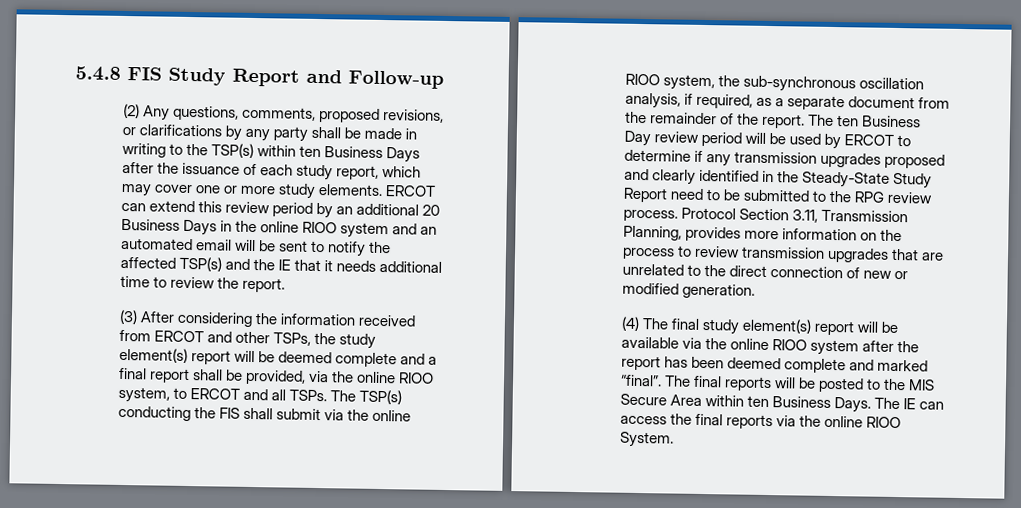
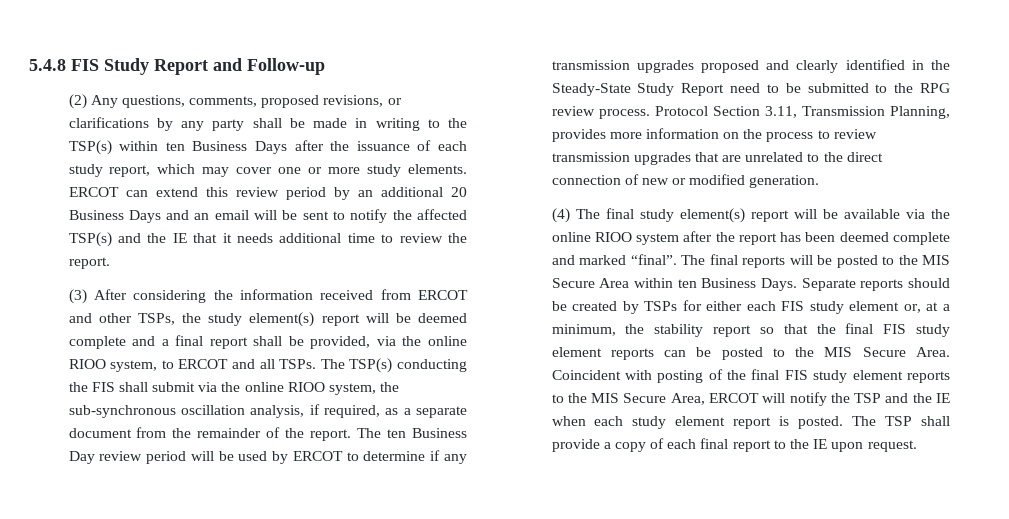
[219,220,390,239] in the online RIOO system -> (161, 216) none
[120,237,193,251] automated -> (210, 216) none
[874,397,945,410] [619,413,902,430] [619,431,674,448] The IE can access the final reports via the online RIOO System. -> [801,278,950,291] [551,300,950,314] [551,323,950,337] [551,347,950,360] [551,369,951,383] [551,392,950,406] [551,416,951,429] [551,438,917,452] Separate reports should be created by TSPs for either each FIS study element or, at a minimum, the stability report so that the final FIS study element reports can be posted to the MIS Secure Area. Coincident with posting of the final FIS study element reports to the MIS Secure Area, ERCOT will notify the TSP and the IE when each study element report is posted. The TSP shall provide a copy of each final report to the IE upon request.

